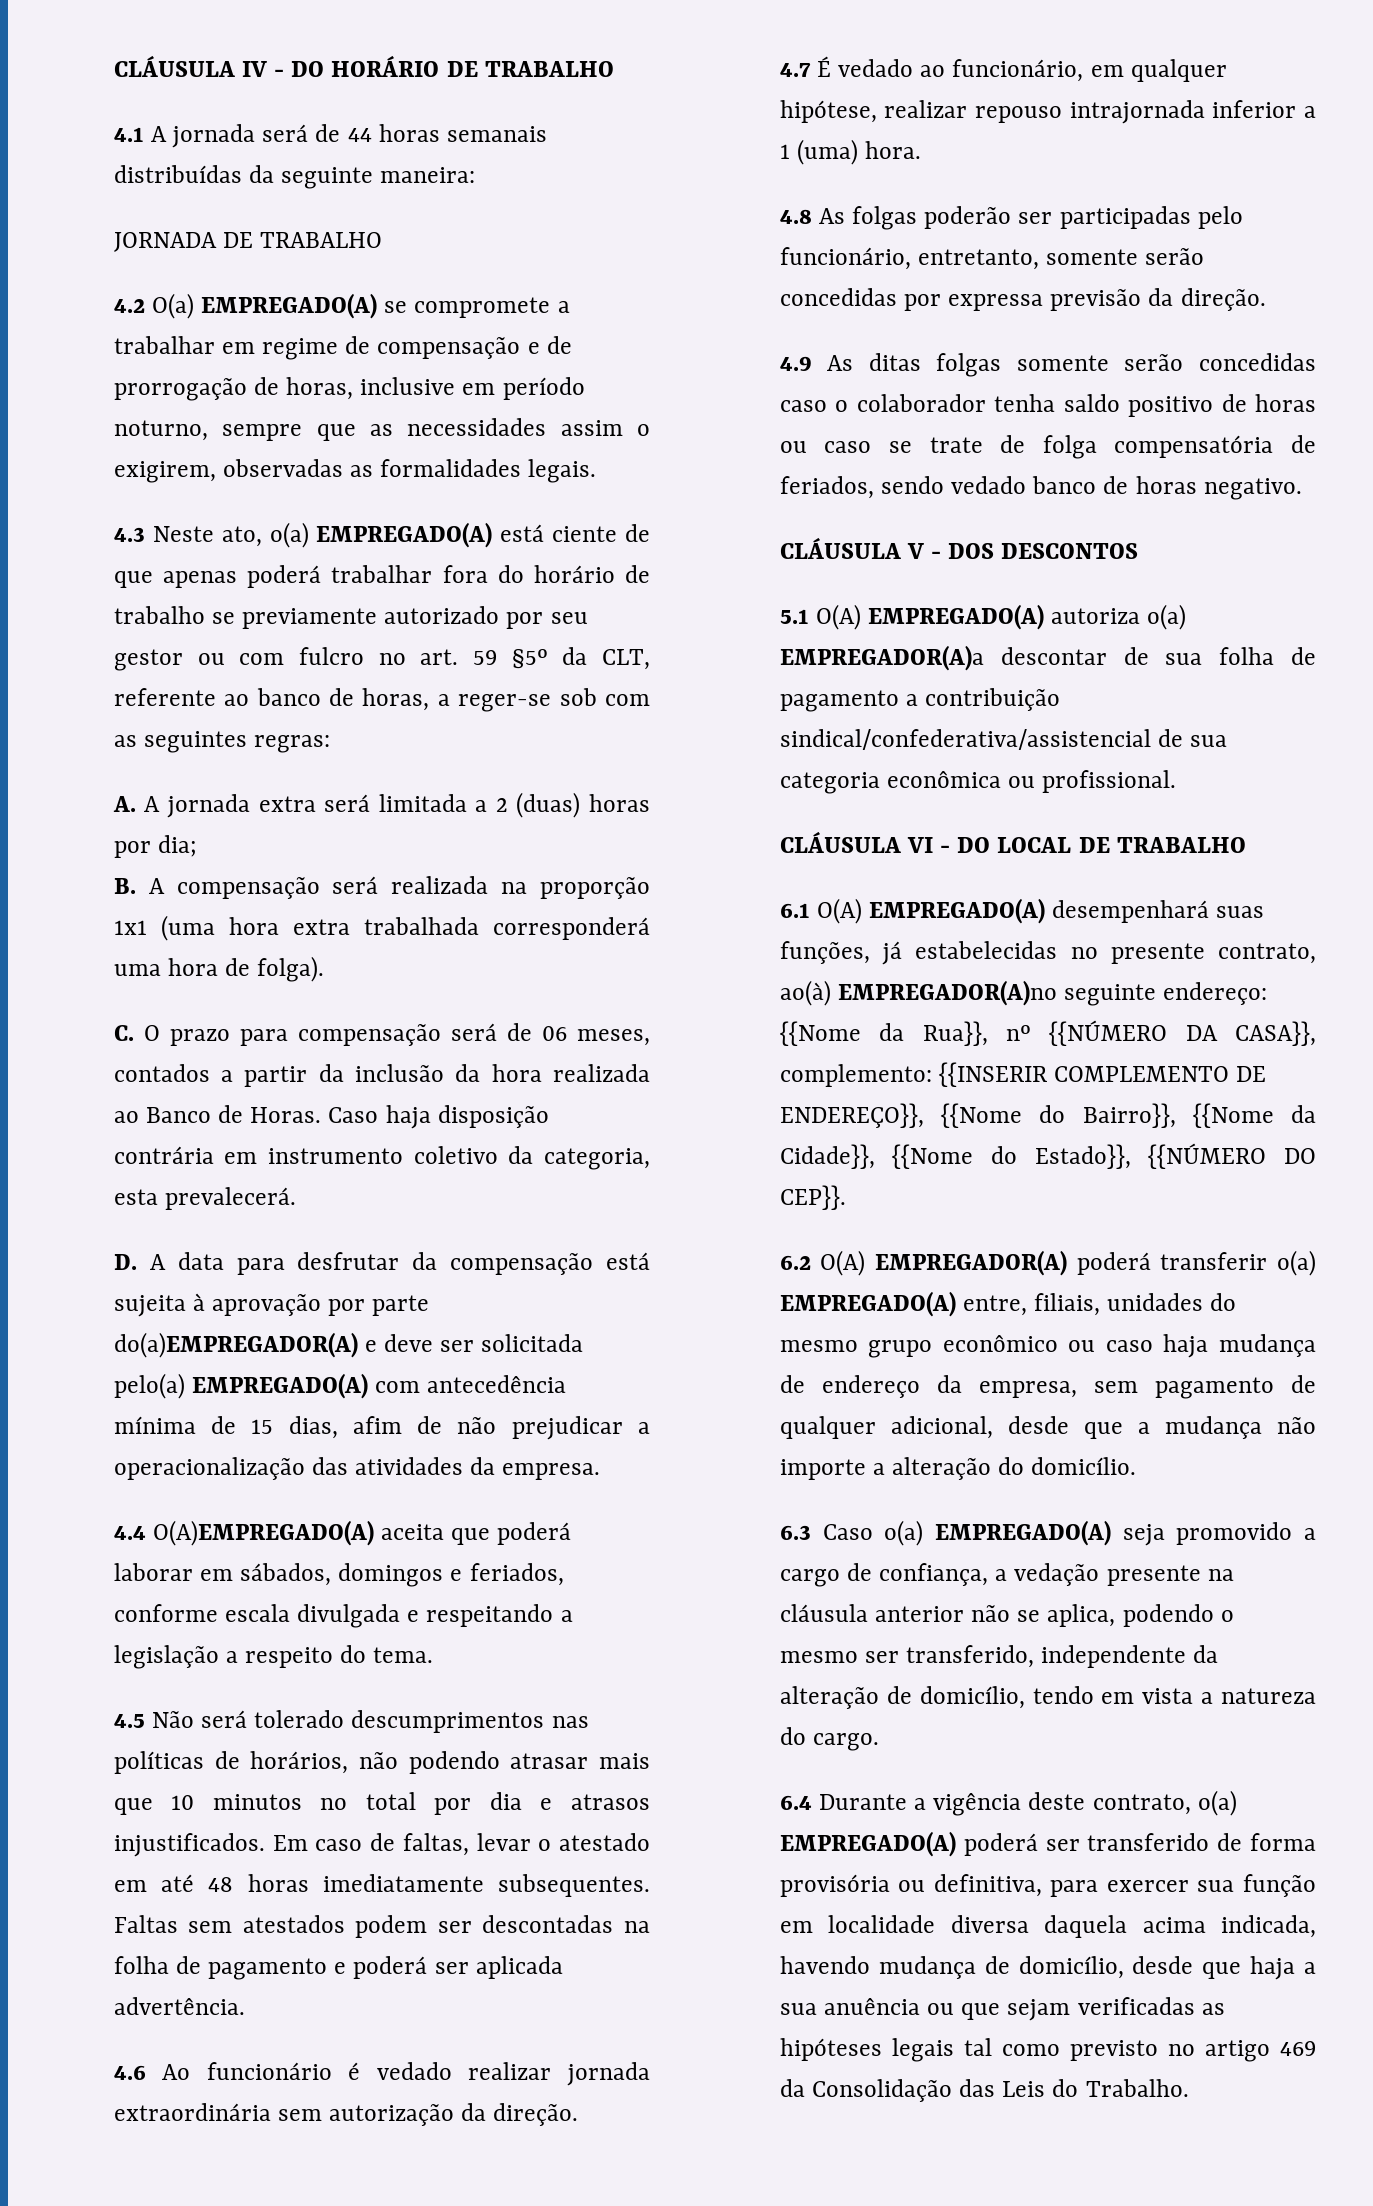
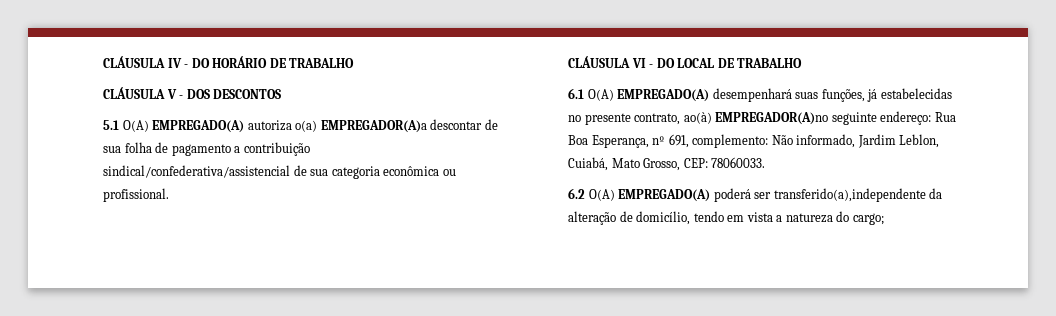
[113,124,547,148] [113,165,476,189] [113,232,383,252] [113,293,570,319] [113,336,572,360] [113,377,585,401] [113,418,650,441] [113,459,597,483] [113,522,650,548] [113,565,650,588] [113,606,588,629] [113,647,650,671] [113,688,650,712] [113,731,331,753] [112,792,650,818] [113,835,198,858] [113,876,651,899] [113,915,650,941] [113,956,325,982] [113,1023,650,1046] [113,1064,650,1087] [113,1105,549,1129] [113,1146,650,1170] [113,1187,297,1210] [113,1252,650,1275] [113,1293,430,1317] [113,1332,584,1358] [113,1373,567,1399] [113,1416,650,1440] [113,1457,601,1480] [113,1520,572,1546] [113,1563,564,1587] [113,1604,573,1628] [113,1645,434,1669] [113,1710,589,1733] [113,1751,650,1774] [113,1792,650,1815] [113,1833,651,1857] [113,1874,651,1897] [113,1915,650,1938] [113,1956,563,1980] [113,1997,245,2015] [113,2062,650,2086] [113,2103,579,2126] [779,56,1227,82] [779,100,1316,124] [779,139,922,165] [779,206,1243,230] [779,247,1205,270] [779,288,1266,311] [779,353,1316,377] [779,394,1316,417] [779,435,1316,459] [779,476,1302,500] // 4.1 A jornada será de 44 horas semanais distribuídas da seguinte maneira: // JORNADA DE TRABALHO // 4.2 O(a) EMPREGADO(A) se compromete a trabalhar em regime de compensação e de prorrogação de horas, inclusive em período noturno, sempre que as necessidades assim o exigirem, observadas as formalidades legais. // 4.3 Neste ato, o(a) EMPREGADO(A) está ciente de que apenas poderá trabalhar fora do horário de trabalho se previamente autorizado por seu gestor ou com fulcro no art. 59 §5º da CLT, referente ao banco de horas, a reger-se sob com as seguintes regras: // A. A jornada extra será limitada a 2 (duas) horas por dia; // B. A compensação será realizada na proporção 1x1 (uma hora extra trabalhada corresponderá uma hora de folga). // C. O prazo para compensação será de 06 meses, contados a partir da inclusão da hora realizada ao Banco de Horas. Caso haja disposição contrária em instrumento coletivo da categoria, esta prevalecerá. // D. A data para desfrutar da compensação está sujeita à aprovação por parte do(a)EMPREGADOR(A) e deve ser solicitada pelo(a) EMPREGADO(A) com antecedência mínima de 15 dias, afim de não prejudicar a operacionalização das atividades da empresa. // 4.4 O(A)EMPREGADO(A) aceita que poderá laborar em sábados, domingos e feriados, conforme escala divulgada e respeitando a legislação a respeito do tema. // 4.5 Não será tolerado descumprimentos nas políticas de horários, não podendo atrasar mais que 10 minutos no total por dia e atrasos injustificados. Em caso de faltas, levar o atestado em até 48 horas imediatamente subsequentes. Faltas sem atestados podem ser descontadas na folha de pagamento e poderá ser aplicada advertência. // 4.6 Ao funcionário é vedado realizar jornada extraordinária sem autorização da direção. // 4.7 É vedado ao funcionário, em qualquer hipótese, realizar repouso intrajornada inferior a 1 (uma) hora. // 4.8 As folgas poderão ser participadas pelo funcionário, entretanto, somente serão concedidas por expressa previsão da direção. // 4.9 As ditas folgas somente serão concedidas caso o colaborador tenha saldo positivo de horas ou caso se trate de folga compensatória de feriados, sendo vedado banco de horas negativo. -> (355, 63) none
[779,1020,1316,1046] [779,1062,1267,1087] [779,1103,1316,1128] [779,1143,1316,1169] [779,1185,846,1210] [779,1250,1316,1276] [779,1291,1237,1317] [779,1334,1316,1358] [779,1375,1316,1399] [779,1416,1316,1439] [779,1457,1137,1480] [779,1520,1316,1546] [779,1563,1234,1587] [779,1604,1234,1627] [779,1645,1187,1668] {{Nome da Rua}}, nº {{NÚMERO DA CASA}}, complemento: {{INSERIR COMPLEMENTO DE ENDEREÇO}}, {{Nome do Bairro}}, {{Nome da Cidade}}, {{Nome do Estado}}, {{NÚMERO DO CEP}}. // 6.2 O(A) EMPREGADOR(A) poderá transferir o(a) EMPREGADO(A) entre, filiais, unidades do mesmo grupo econômico ou caso haja mudança de endereço da empresa, sem pagamento de qualquer adicional, desde que a mudança não importe a alteração do domicílio. // 6.3 Caso o(a) EMPREGADO(A) seja promovido a cargo de confiança, a vedação presente na cláusula anterior não se aplica, podendo o mesmo ser transferido, independente -> [934,112,956,122] [567,134,940,148] [567,157,766,171] [567,188,926,202] Rua Boa Esperança, nº 691, complemento: Não informado, Jardim Leblon, Cuiabá, Mato Grosso, CEP: 78060033. // 6.2 O(A) EMPREGADO(A) poderá ser transferido(a),independente
[813,1733,880,1751] [779,1790,1237,1816] [779,1831,1316,1857] [779,1874,1316,1897] [779,1915,1316,1938] [779,1956,1316,1980] [779,1997,1225,2021] [779,2038,1316,2062] [779,2079,1189,2102] cargo. // 6.4 Durante a vigência deste contrato, o(a) EMPREGADO(A) poderá ser transferido de forma provisória ou definitiva, para exercer sua função em localidade diversa daquela acima indicada, havendo mudança de domicílio, desde que haja a sua anuência ou que sejam verificadas as hipóteses legais tal como previsto no artigo 469 da Consolidação das Leis do Trabalho. -> [852,213,884,225] cargo;

